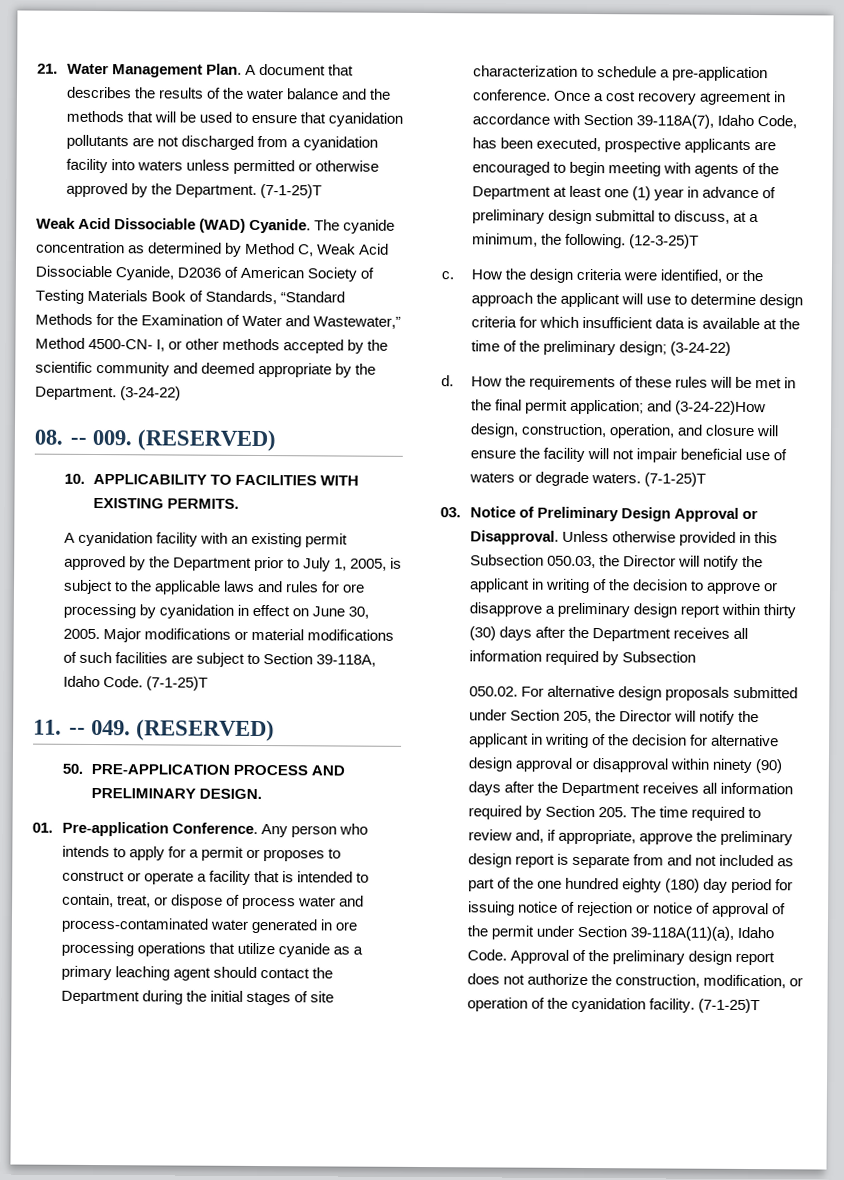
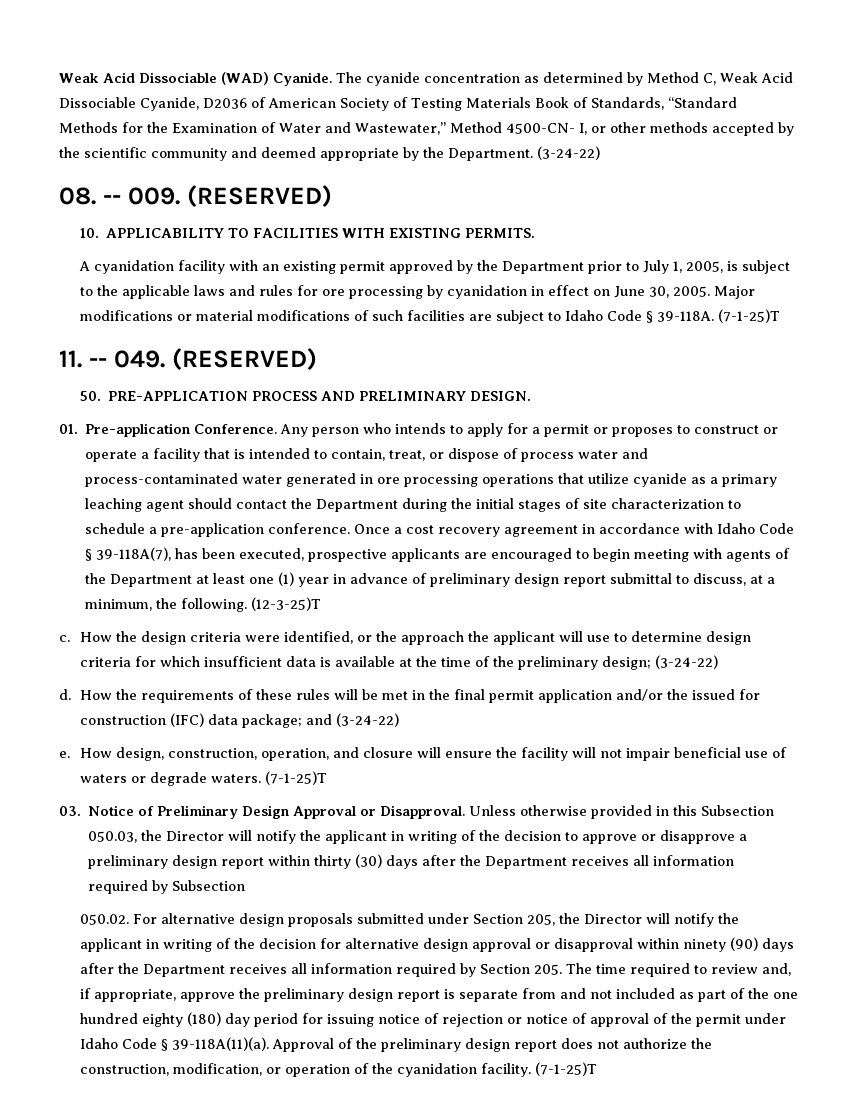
[37,63,354,78] [65,86,391,100] [65,110,403,127] [65,134,378,151] [65,158,379,175] [65,182,322,199] 21. Water Management Plan. A document that describes the results of the water balance and the methods that will be used to ensure that cyanidation pollutants are not discharged from a cyanidation facility into waters unless permitted or otherwise approved by the Department. (7-1-25)T // -> (59, 78) none
[262,653,376,667] [62,675,143,688] Section 39-118A, Idaho Code. -> [564,310,714,323] Idaho Code § 39-118A.
[582,113,797,129] Section 39-118A(7), Idaho Code, -> [717,523,795,534] [85,547,172,561] Idaho Code § 39-118A(7),
(592, 217) none -> [563,575,607,587] report
[569,399,766,416] application; and (3-24-22)How -> [537,689,760,703] [79,713,399,728] [59,748,112,758] application and/or the issued for construction (IFC) data package; and (3-24-22) // e. How
[576,925,774,941] [466,949,507,961] Section 39-118A(11)(a), Idaho Code. -> [79,1037,269,1051] Idaho Code § 39-118A(11)(a).

